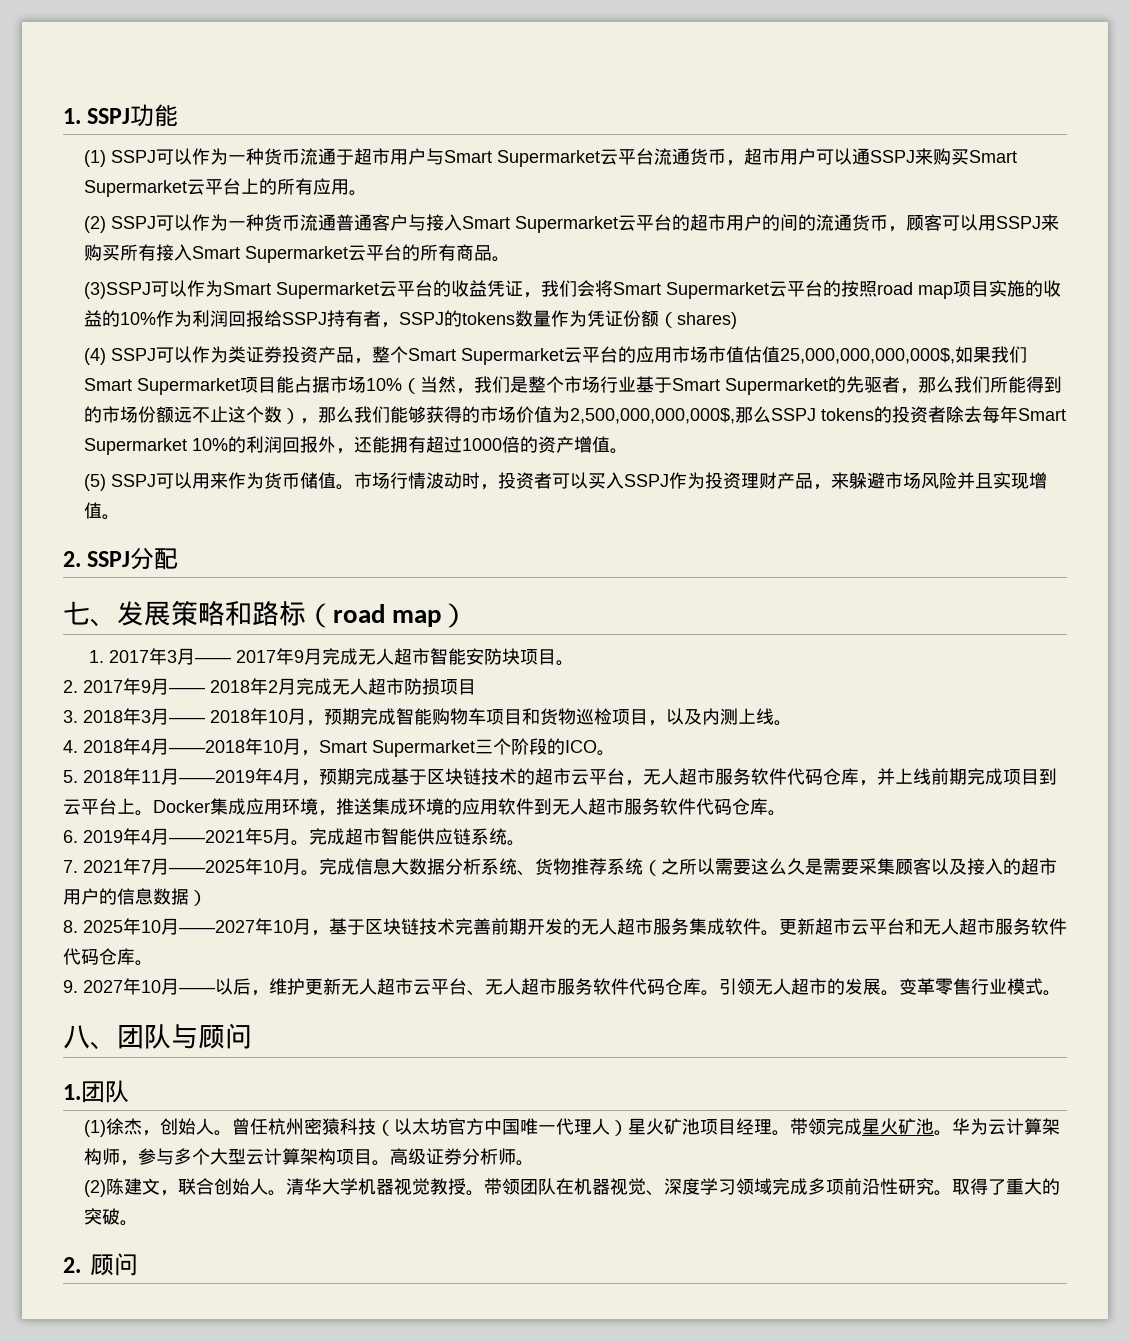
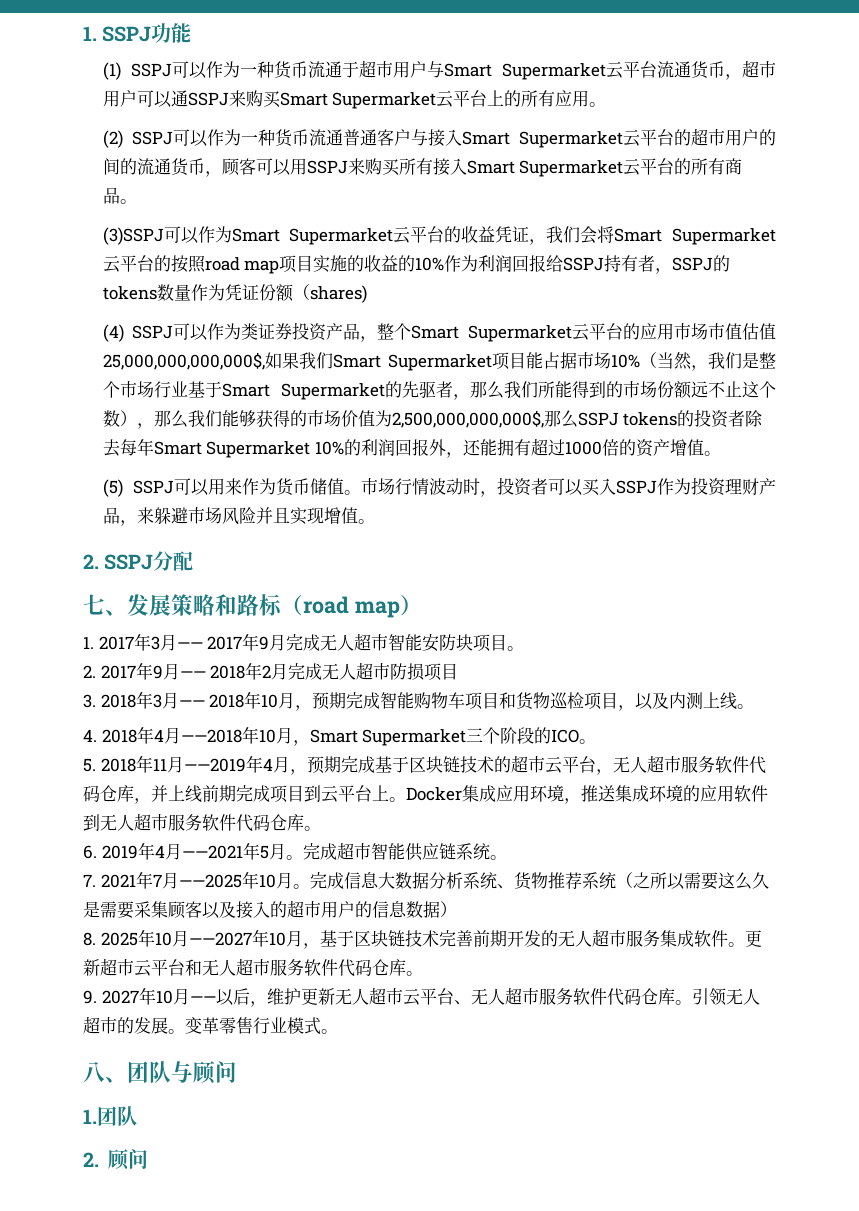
[83,1118,1060,1137] [83,1148,534,1166] [83,1178,1060,1197] [83,1208,138,1226] // (1)徐杰，创始人。曾任杭州密猿科技（以太坊官方中国唯一代理人）星火矿池项目经理。带领完成星火矿池。华为云计算架构师，参与多个大型云计算架构项目。高级证券分析师。 // (2)陈建文，联合创始人。清华大学机器视觉教授。带领团队在机器视觉、深度学习领域完成多项前沿性研究。取得了重大的突破。 -> (137, 1116) none

